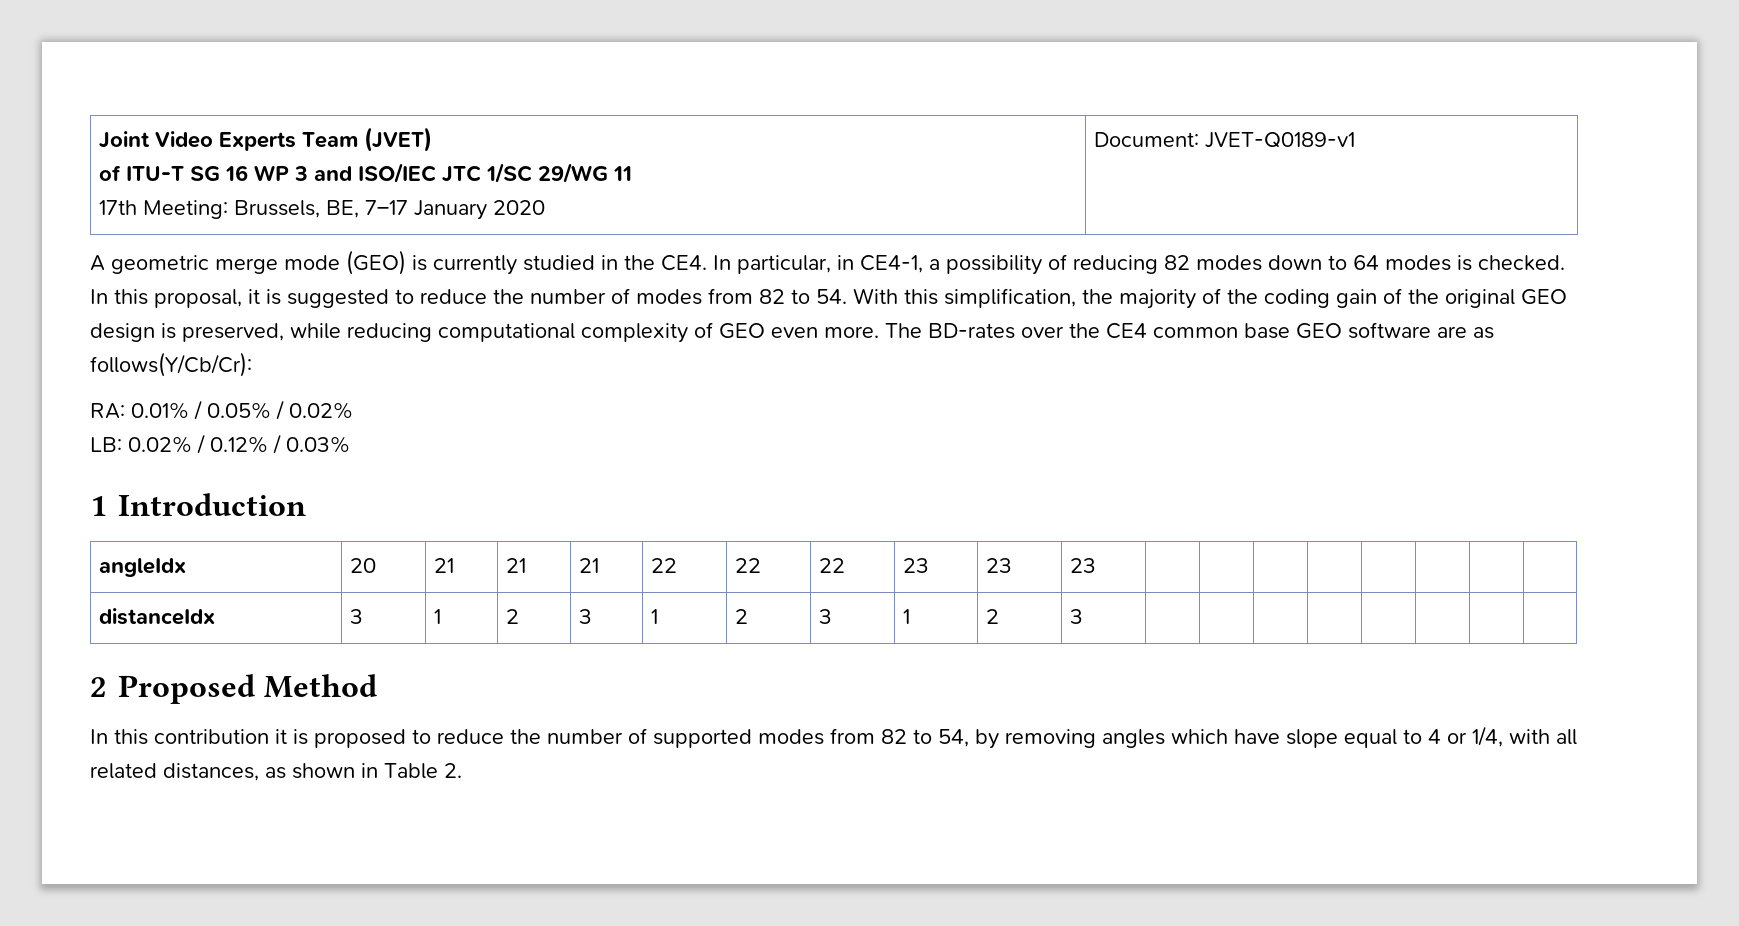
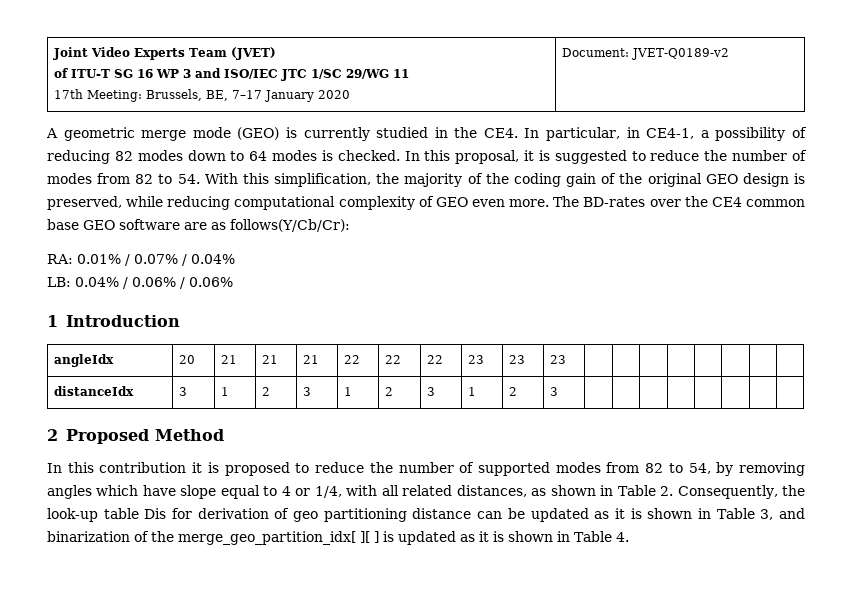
[1204,132,1355,148] JVET-Q0189-v1 -> [630,48,729,60] JVET-Q0189-v2
[207,400,353,420] [90,434,350,454] 0.05% / 0.02% // LB: 0.02% / 0.12% / 0.03% -> [134,254,235,266] [47,277,233,289] 0.07% / 0.04% // LB: 0.04% / 0.06% / 0.06%
(462, 770) none -> [677,485,806,499] [47,508,806,522] [47,531,629,545] Consequently, the look-up table Dis for derivation of geo partitioning distance can be updated as it is shown in Table 3, and binarization of the merge_geo_partition_idx[ ][ ] is updated as it is shown in Table 4.

